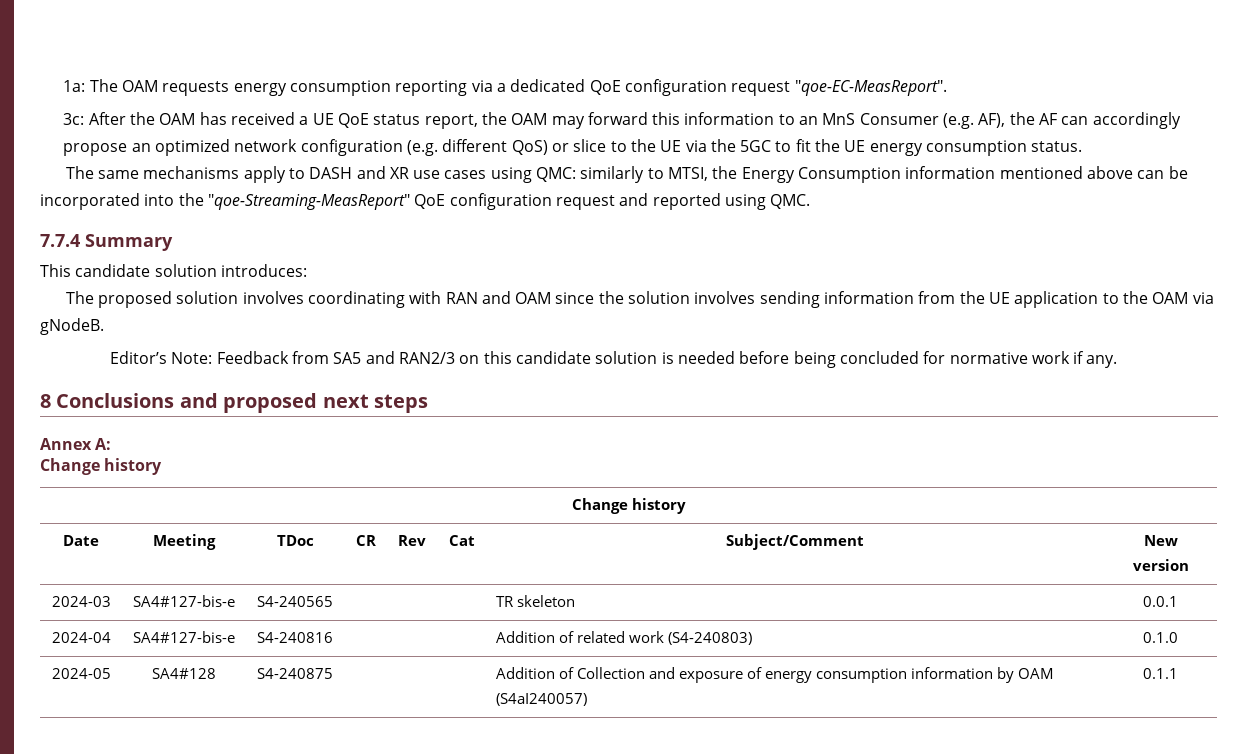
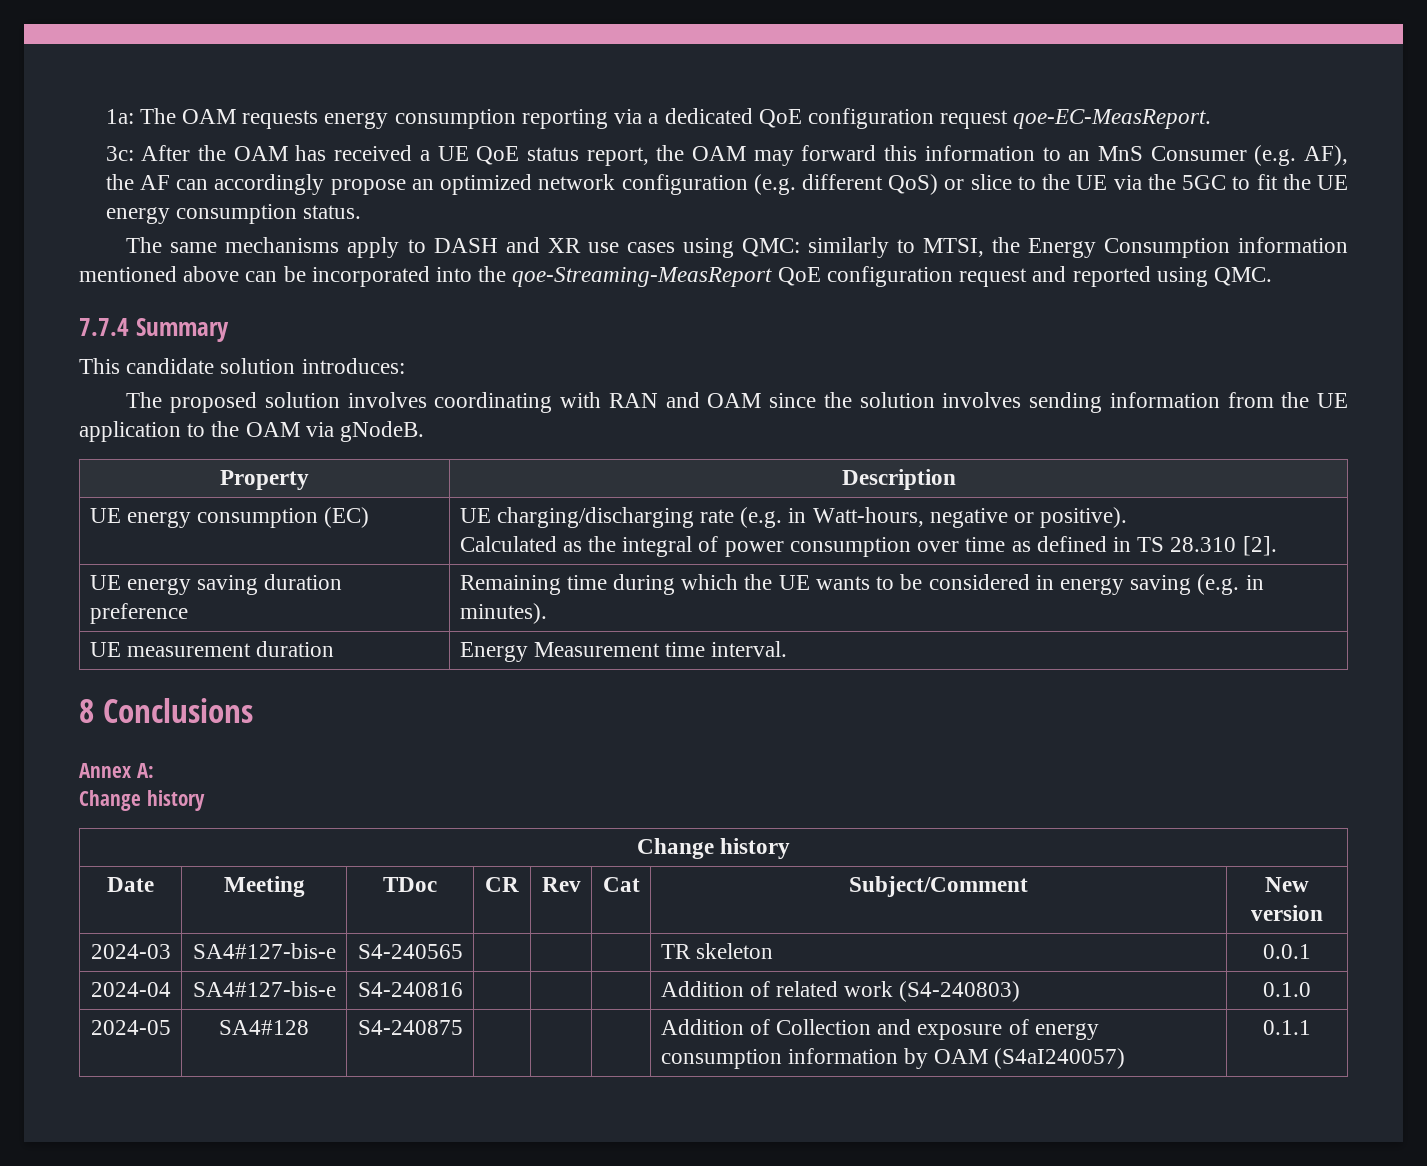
[794,80,947,96] "qoe-EC-MeasReport". -> [1013,109,1212,129] qoe-EC-MeasReport.
[207,194,410,210] "qoe-Streaming-MeasReport" -> [512,267,773,287] qoe-Streaming-MeasReport
[110,351,1118,368] [40,393,428,413] // Editor’s Note: Feedback from SA5 and RAN2/3 on this candidate solution is needed before being concluded for normative work if any. // 8 Conclusions and proposed next steps -> [220,470,309,490] [841,469,956,490] [89,507,370,528] [459,507,1128,528] [459,536,1277,557] [89,574,343,595] [89,603,188,624] [459,574,1264,595] [459,603,547,624] [89,641,335,657] [459,641,788,662] [79,698,253,723] // Property | Description // UE energy consumption (EC) | UE charging/discharging rate (e.g. in Watt-hours, negative or positive). // Calculated as the integral of power consumption over time as defined in TS 28.310 [2]. // UE energy saving duration preference | Remaining time during which the UE wants to be considered in energy saving (e.g. in minutes). // UE measurement duration | Energy Measurement time interval. // 8 Conclusions

